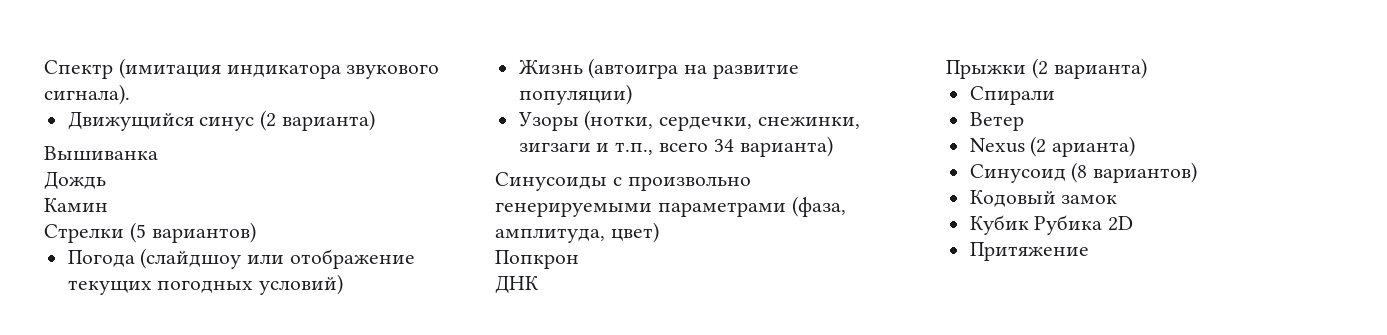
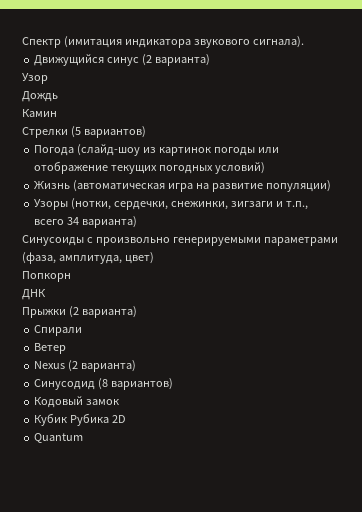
[44,146,158,161] Вышиванка -> [22,73,48,84] Узор
[140,248,242,269] (слайдшоу -> [77,144,255,156] (слайд-шоу из картинок погоды
[588,58,679,79] (автоигра -> [73,180,194,192] (автоматическая игра
[495,250,579,269] Попкрон -> [22,271,71,282] Попкорн
[1052,136,1136,157] [969,164,1066,183] арианта) // Cинycoид -> [81,360,137,372] [34,379,96,390] варианта) // Синусодид
[969,242,1089,261] Пpитяжeниe -> [34,433,84,443] Quantum

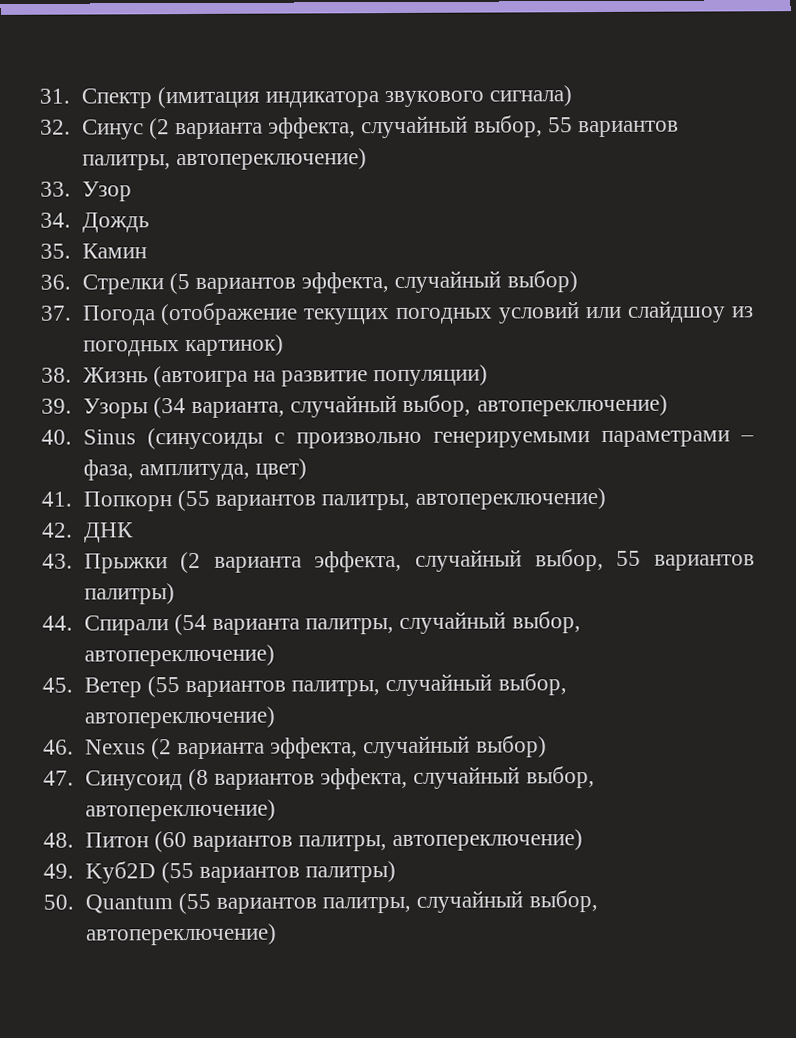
(22, 42) none -> [39,88,70,104] 31.
[252,36,304,48] [34,54,211,66] сигнала). // Движущийся синус (2 варианта) // -> [489,85,573,107] [40,115,679,140] [81,148,367,171] [40,181,71,197] сигнала) // 32. Синус (2 варианта эффекта, случайный выбор, 55 вариантов палитры, автопереключение) // 33.
(48, 78) none -> [40,212,71,228] 34.
(58, 96) none -> [40,243,71,259] 35.
(57, 113) none -> [40,274,71,290] 36.
[83,126,146,138] [34,144,279,156] [34,161,266,174] [34,180,331,192] [34,198,308,210] [34,216,138,228] [22,235,84,246] вариантов) // Погода (слайд-шоу из картинок погоды или отображение текущих погодных условий) // Жизнь (автоматическая игра на развитие популяции) // Узоры (нотки, сердечки, снежинки, зигзаги и т.п., всего 34 варианта) // Синусоиды -> [194,270,578,294] [40,300,755,326] [82,334,284,357] [41,364,489,388] [41,394,668,419] [41,427,263,450] вариантов эффекта, случайный выбор) // 37. Погода (отображение текущих погодных условий или слайдшоу из погодных картинок) // 38. Жизнь (автоигра на развитие популяции) // 39. Узоры (34 варианта, случайный выбор, автопереключение) // 40. Sinus (синусоиды
[22,252,56,264] (фаза, -> [740,435,754,442] [82,459,134,481] – фаза,
(154, 258) none -> [41,491,72,507] 41.
(71, 276) // -> [176,487,607,512] [42,522,73,538] (55 вариантов палитры, автопереключение) // 42.
(46, 294) none -> [42,553,73,569] 43.
[81,306,137,318] [34,325,83,336] [34,343,67,354] [34,360,137,372] [34,378,174,390] [34,396,120,408] [34,413,127,426] [34,433,84,443] варианта) // Спирали // Ветер // Nexus (2 варианта) // Синусодид (8 вариантов) // Кодовый замок // Кубик Pyбикa 2D // Quantum -> [213,548,755,573] [83,583,175,605] [42,611,581,636] [83,644,275,667] [42,673,567,698] [83,706,276,729] [43,735,547,760] [43,766,595,791] [84,799,276,822] [43,829,584,853] [43,861,397,884] [43,890,598,915] [84,923,277,946] варианта эффекта, случайный выбор, 55 вариантов палитры) // 44. Спирали (54 варианта палитры, случайный выбор, автопереключение) // 45. Ветер (55 вариантов палитры, случайный выбор, автопереключение) // 46. Nexus (2 варианта эффекта, случайный выбор) // 47. Cинycoид (8 вариантов эффекта, случайный выбор, автопереключение) // 48. Питон (60 вариантов палитры, автопереключение) // 49. Kyб2D (55 вариантов палитры) // 50. Quantum (55 вариантов палитры, случайный выбор, автопереключение)

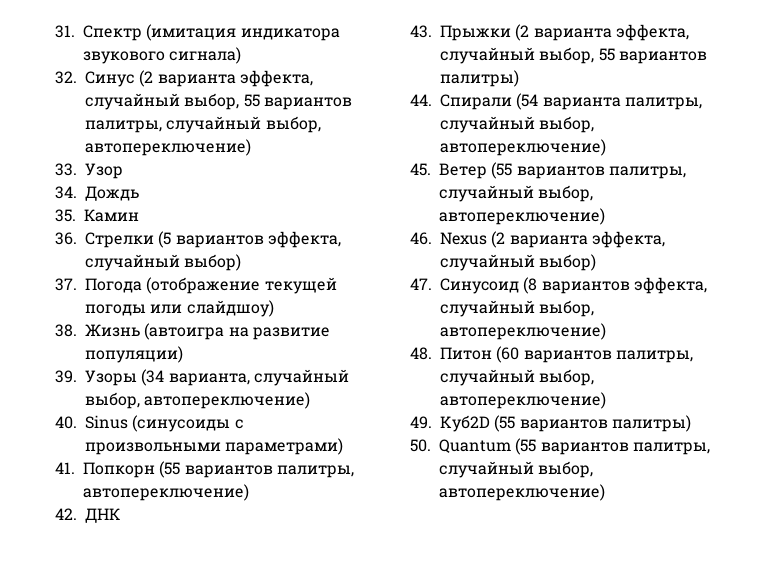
(171, 162) none -> [166,116,321,133] случайный выбор,
[303,300,755,325] [82,334,284,357] текущих погодных условий или слайдшоу из погодных картинок) -> [264,277,337,294] [85,300,274,317] текущей погоды или слайдшоу)
[295,430,754,449] [82,458,307,481] произвольно генерируемыми параметрами – фаза, амплитуда, цвет) -> [85,438,344,455] произвольными параметрами)
(388, 843) none -> [440,369,595,386] случайный выбор,

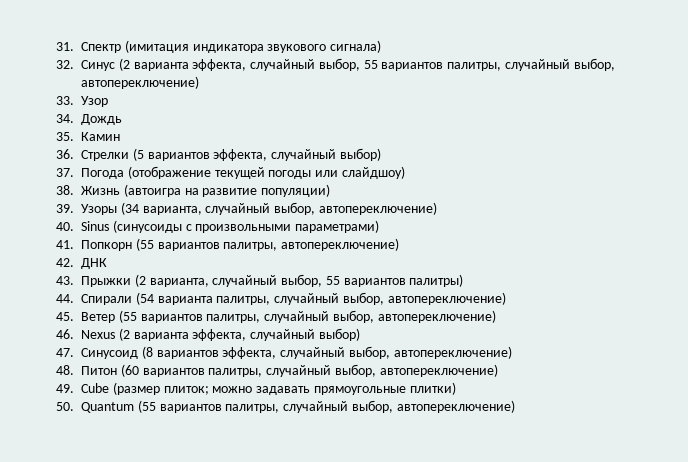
[533,24,689,41] варианта эффекта, -> [149,278,209,287] варианта,
[440,415,691,432] Kyб2D (55 вариантов палитры) -> [81,382,456,395] Cube (размер плиток; можно задавать прямоугольные плитки)

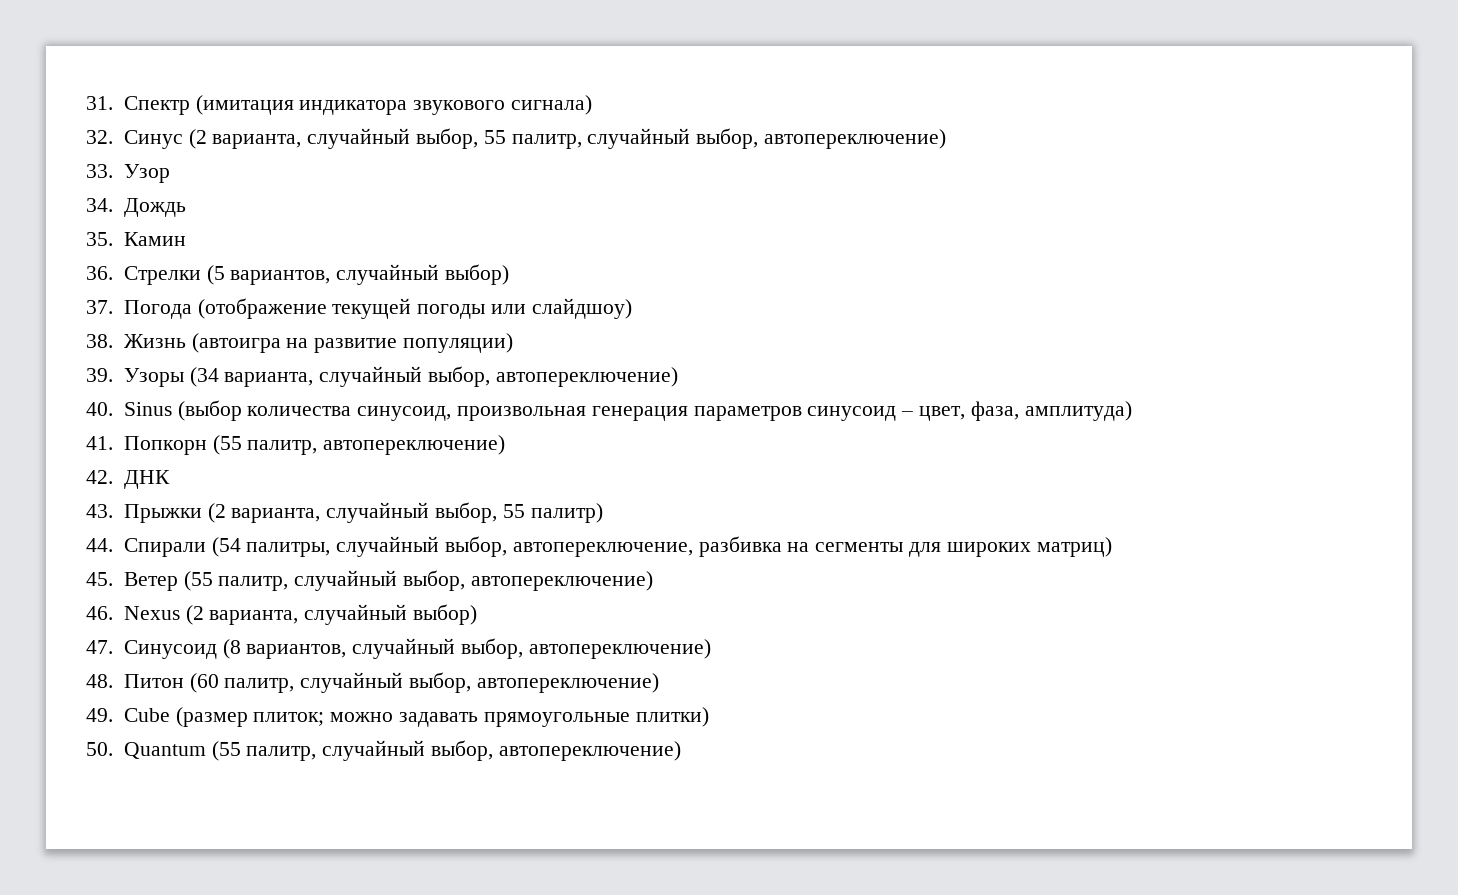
[133,58,502,71] варианта эффекта, случайный выбор, 55 вариантов палитры, -> [212,128,582,149] варианта, случайный выбор, 55 палитр,
[147,149,268,161] вариантов эффекта, -> [230,270,331,285] вариантов,
[112,220,380,233] (синусоиды с произвольными параметрами) -> [177,400,1132,421] (выбор количества синусоид, произвольная генерация параметров синусоид – цвет, фаза, амплитуда)
[157,242,278,251] вариантов палитры, -> [247,440,318,455] палитр,
[343,274,464,287] вариантов палитры) -> [530,503,603,523] палитр)
[157,292,506,305] варианта палитры, случайный выбор, автопереключение) -> [246,536,1112,557] палитры, случайный выбор, автопереключение, разбивка на сегменты для широких матриц)
[140,314,261,323] вариантов палитры, -> [218,576,289,591] палитр,
[133,329,247,341] варианта эффекта, -> [209,610,299,625] варианта,
[156,347,277,359] вариантов эффекта, -> [246,644,347,659] вариантов,
[142,368,263,377] вариантов палитры, -> [224,678,295,693] палитр,
[159,404,280,413] вариантов палитры, -> [246,746,317,761] палитр,

